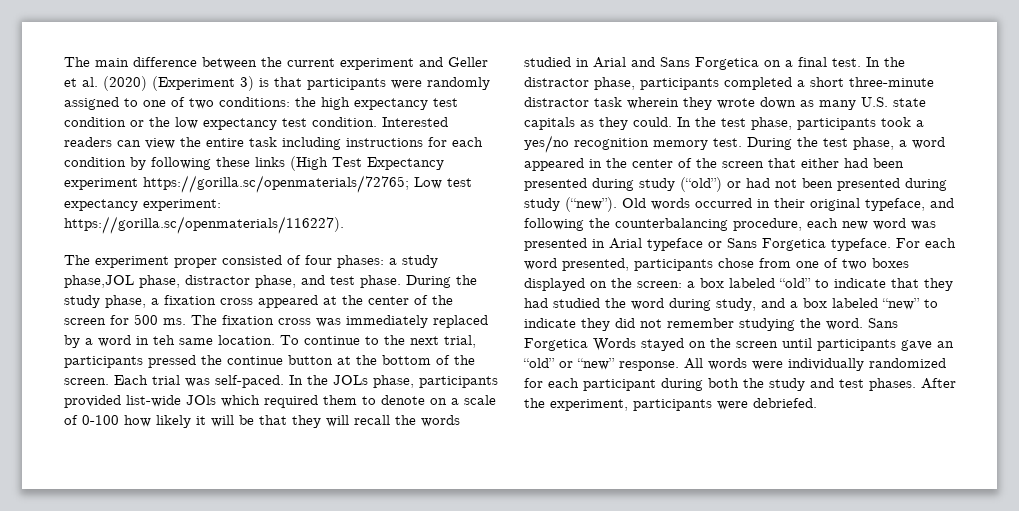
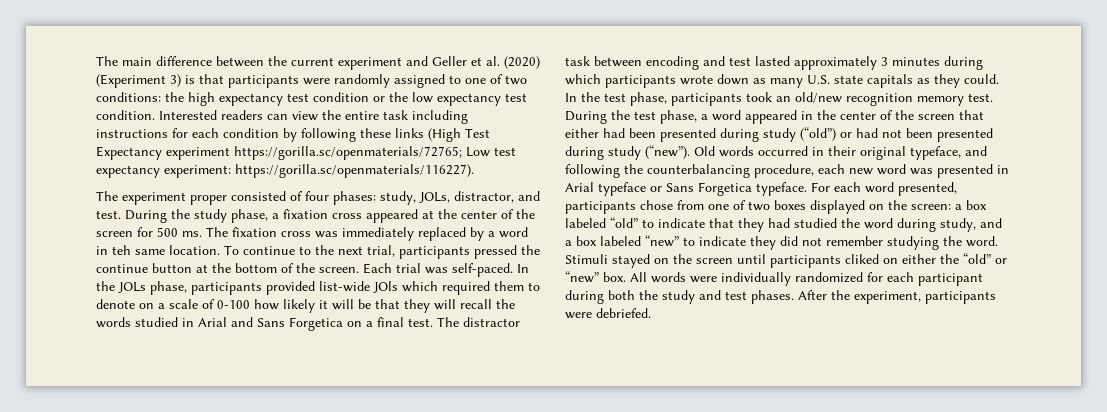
[389,255,438,268] [64,275,401,288] a study phase,JOL phase, distractor phase, and test phase. -> [380,191,540,205] [96,210,121,219] study, JOLs, distractor, and test.
[866,57,905,67] [524,77,934,90] [524,97,712,110] In the distractor phase, participants completed a short three-minute distractor task wherein they -> [437,317,520,327] [565,56,983,70] [565,74,676,88] The distractor task between encoding and test lasted approximately 3 minutes during which participants
[916,120,924,127] [524,135,569,153] a yes/no -> [776,92,842,103] an old/new
[868,318,898,328] [524,338,636,351] Sans Forgetica Words -> [565,254,608,264] Stimuli
[901,340,954,351] gave an -> [845,254,959,264] cliked on either the
[619,361,679,371] response. -> [603,272,626,282] box.

